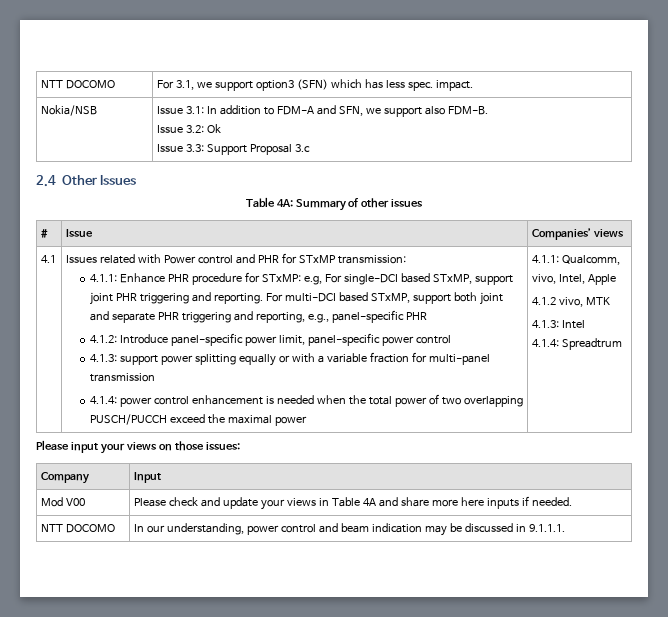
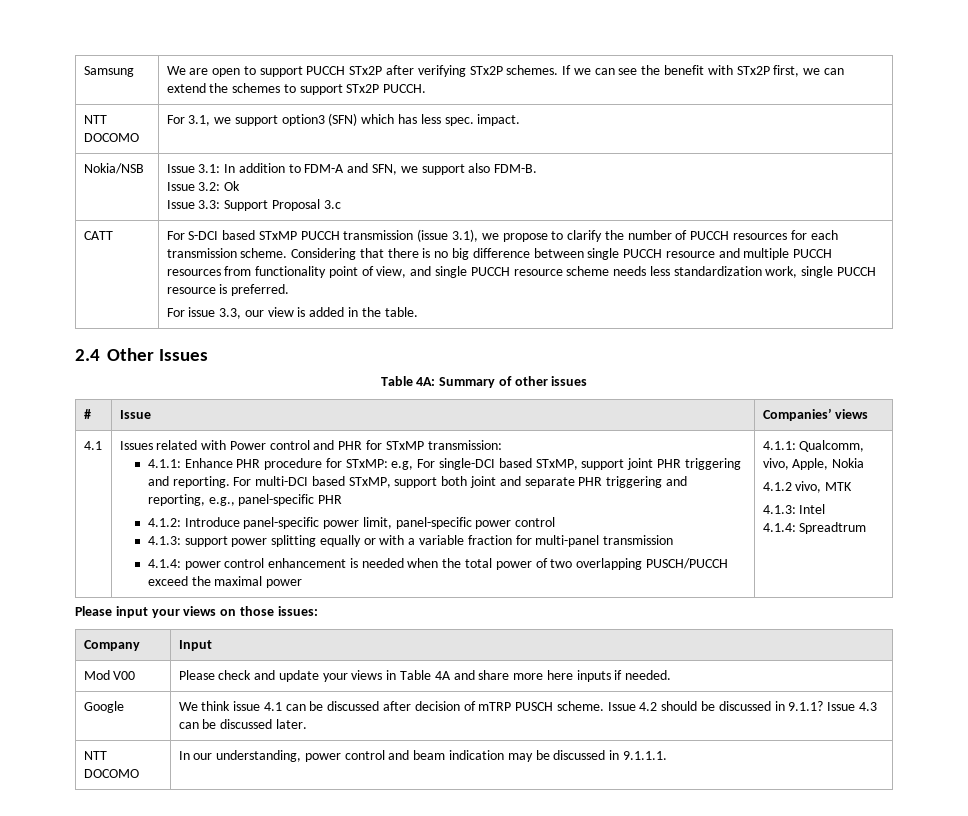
(40, 84) none -> [83,66,134,77] [166,65,844,77] [166,83,427,95] Samsung | We are open to support PUCCH STx2P after verifying STx2P schemes. If we can see the benefit with STx2P first, we can extend the schemes to support STx2P PUCCH. //
(310, 148) none -> [83,231,113,240] [166,229,838,242] [166,248,833,260] [166,266,877,278] [166,284,290,296] [166,307,418,319] // CATT | For S-DCI based STxMP PUCCH transmission (issue 3.1), we propose to clarify the number of PUCCH resources for each transmission scheme. Considering that there is no big difference between single PUCCH resource and multiple PUCCH resources from functionality point of view, and single PUCCH resource scheme needs less standardization work, single PUCCH resource is preferred. // For issue 3.3, our view is added in the table.
[558,274,616,285] Intel, Apple -> [792,458,865,470] Apple, Nokia
(572, 501) none -> [83,701,124,713] [178,701,877,711] [178,719,307,729] // Google | We think issue 4.1 can be discussed after decision of mTRP PUSCH scheme. Issue 4.2 should be discussed in 9.1.1? Issue 4.3 can be discussed later.

